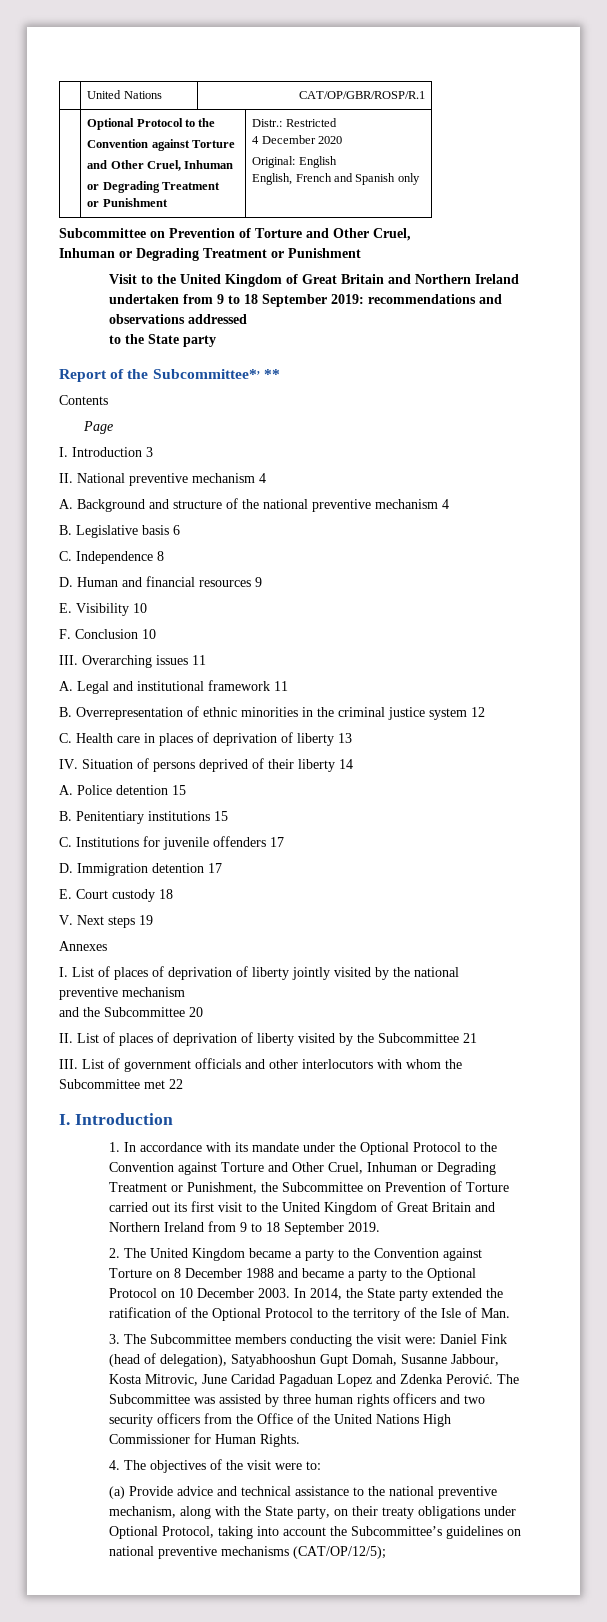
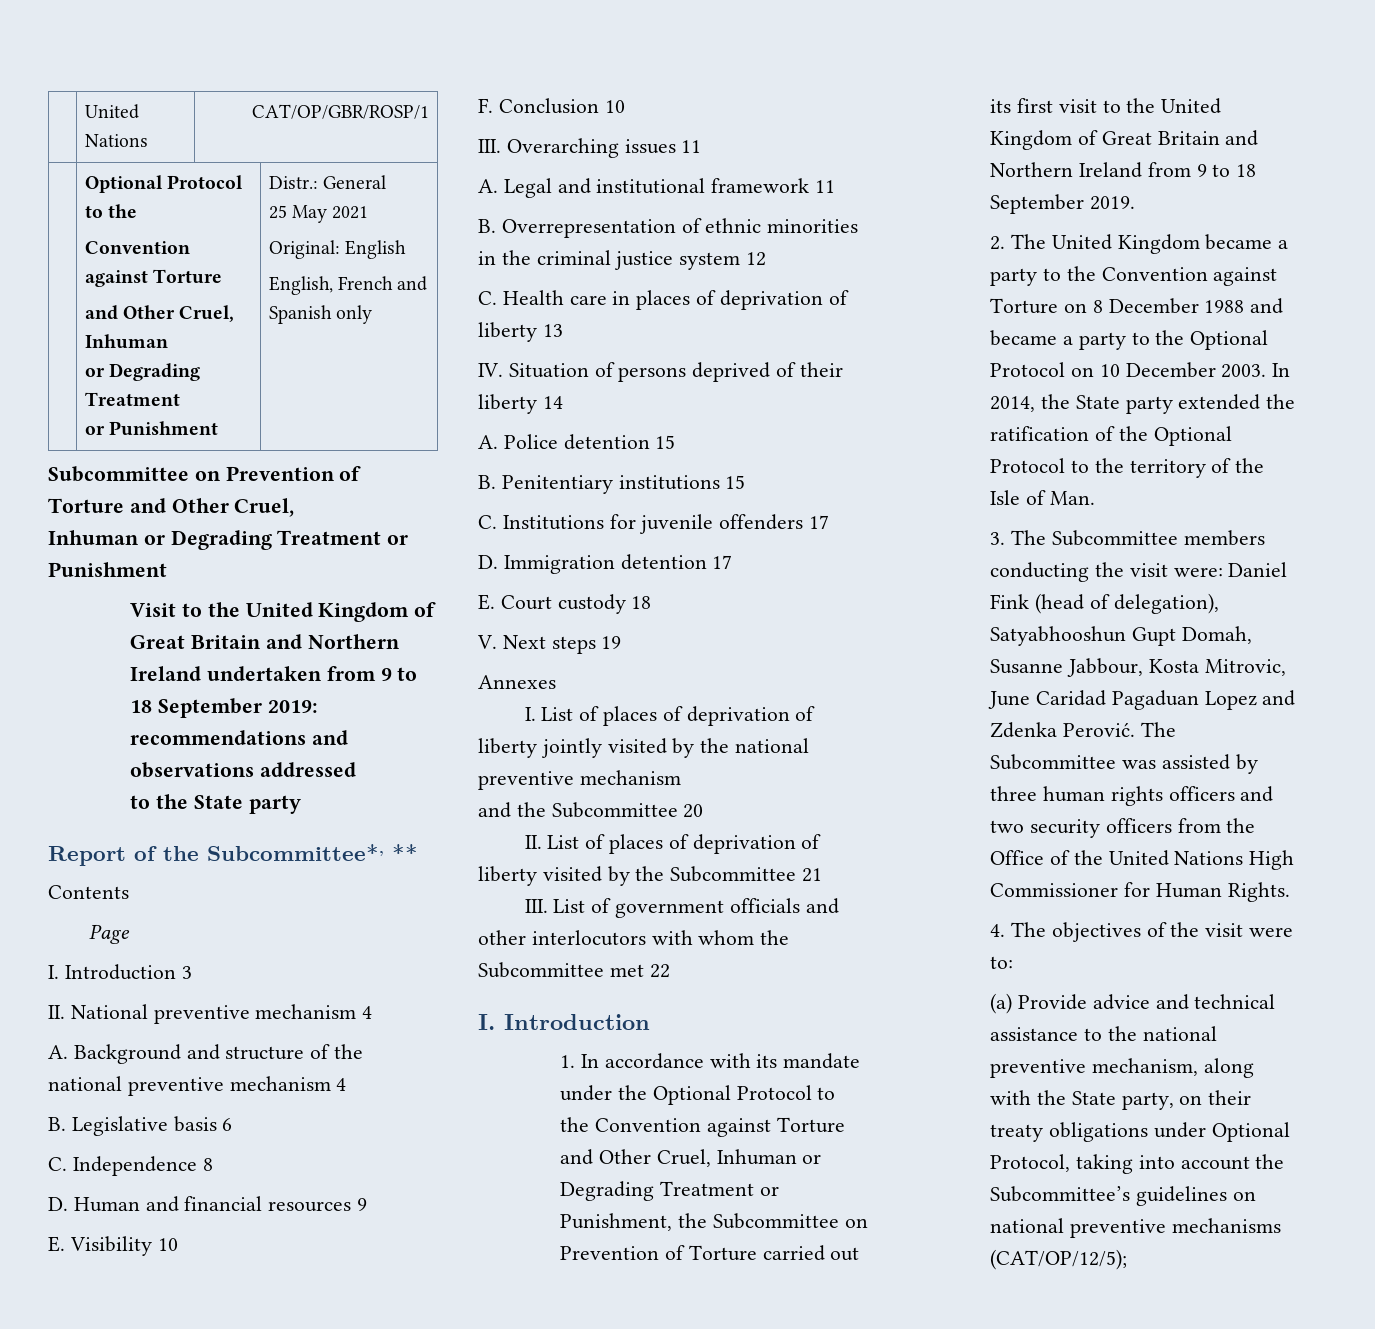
[298,91,425,99] CAT/OP/GBR/ROSP/R.1 -> [252,104,430,119] CAT/OP/GBR/ROSP/1
[285,118,337,127] [252,135,343,144] Restricted // 4 December 2020 -> [322,175,386,189] [268,205,369,223] General // 25 May 2021

